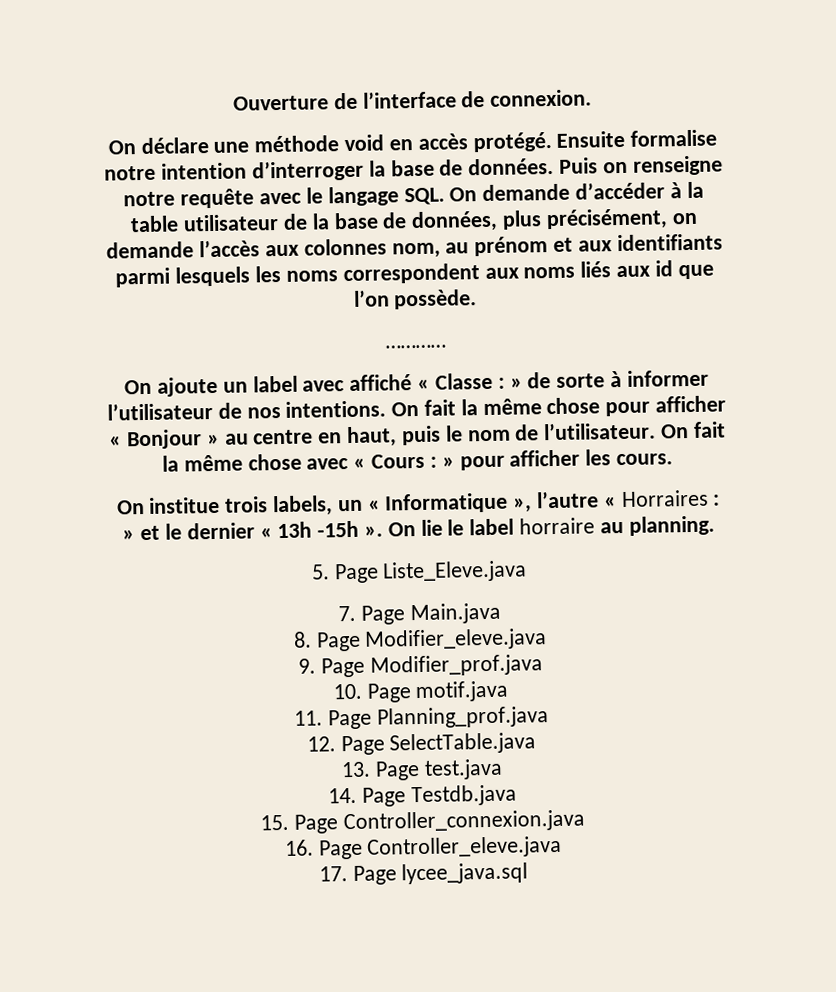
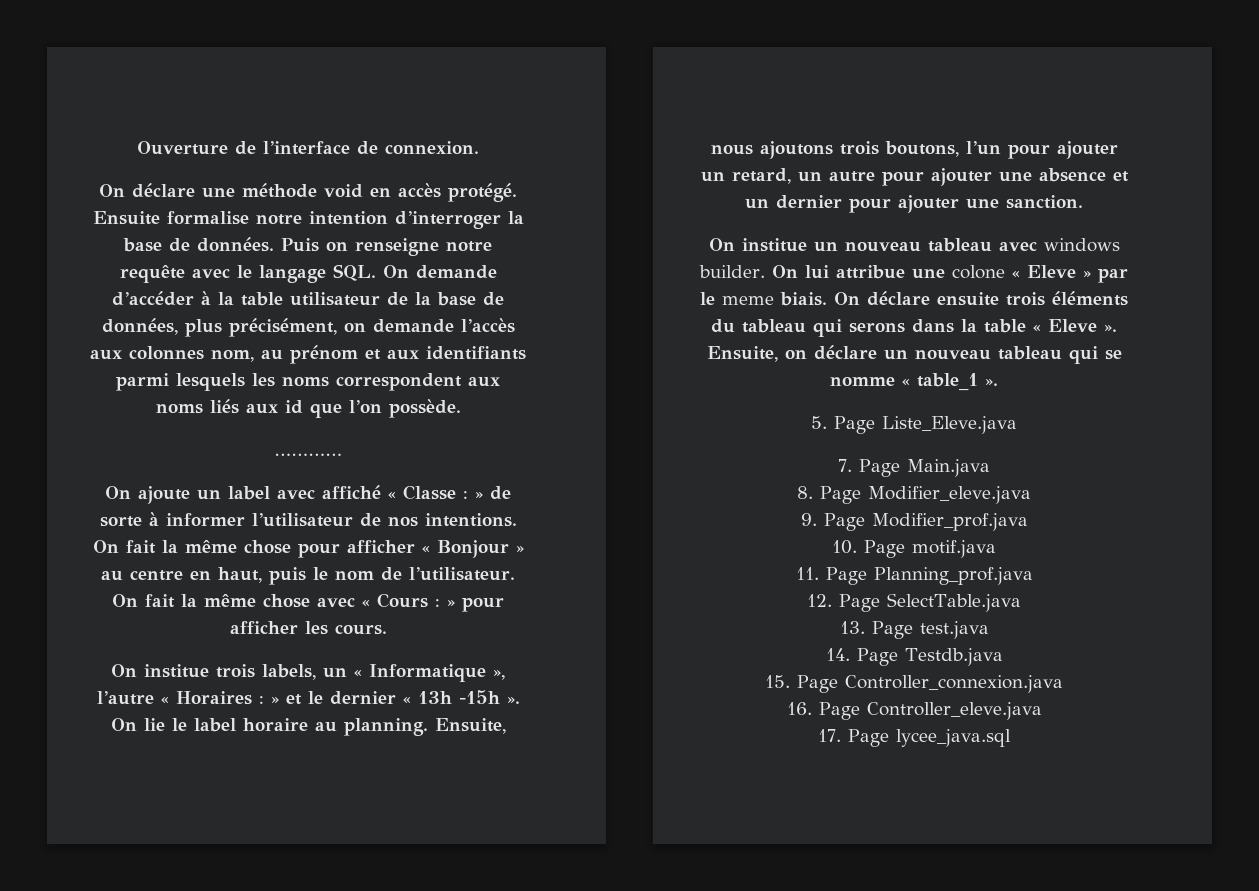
[620,489,709,508] Horraires -> [175,691,252,705] Horaires
[519,517,596,535] horraire -> [242,718,308,731] horaire
(715, 525) none -> [434,718,506,734] [710,141,1118,159] [700,168,1129,186] [745,195,1083,213] [708,238,1120,252] [699,265,1128,283] [700,291,1128,306] [711,319,1117,337] [706,345,1122,364] [830,373,998,391] Ensuite, nous ajoutons trois boutons, l’un pour ajouter un retard, un autre pour ajouter une absence et un dernier pour ajouter une sanction. // On institue un nouveau tableau avec windows builder. On lui attribue une colone « Eleve » par le meme biais. On déclare ensuite trois éléments du tableau qui serons dans la table « Eleve ». Ensuite, on déclare un nouveau tableau qui se nomme « table_1 ».

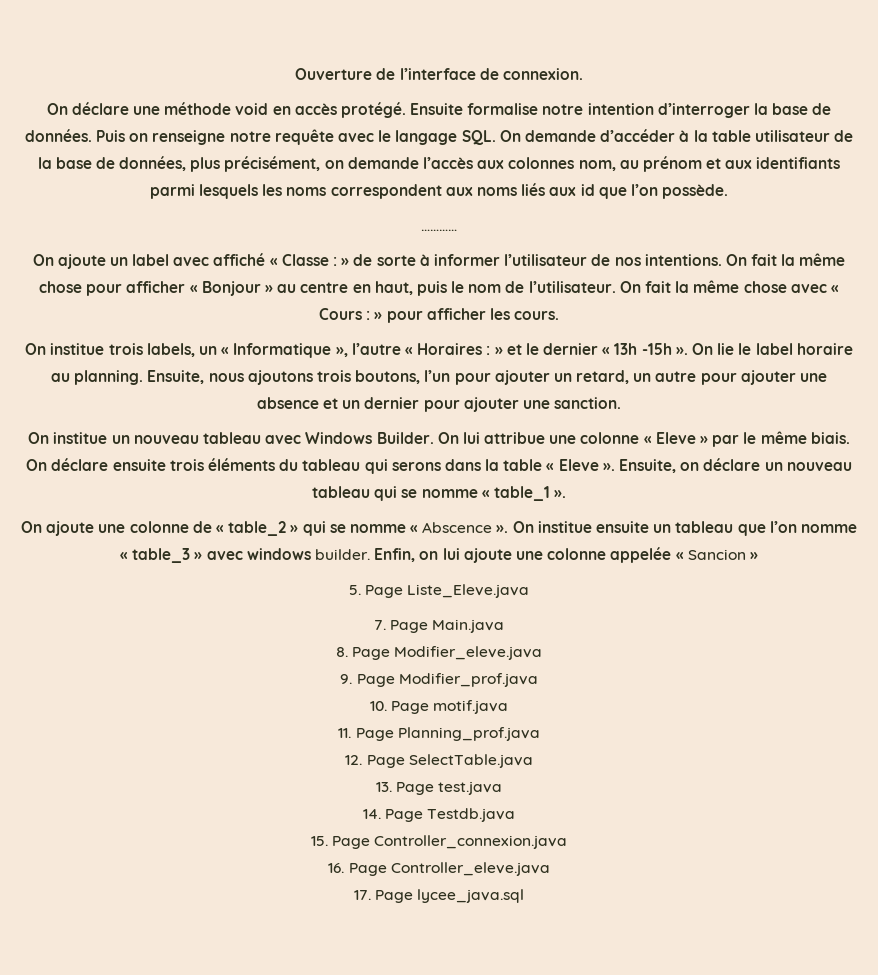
[1043,238,1120,252] [699,265,766,278] windows builder. -> [305,432,434,444] Windows Builder.
[951,265,1005,279] colone -> [580,432,640,444] colonne
[722,296,774,305] meme -> [760,431,807,444] même
(998, 382) none -> [21,521,857,536] [120,547,758,563] // On ajoute une colonne de « table_2 » qui se nomme « Abscence ». On institue ensuite un tableau que l’on nomme « table_3 » avec windows builder. Enfin, on lui ajoute une colonne appelée « Sancion »

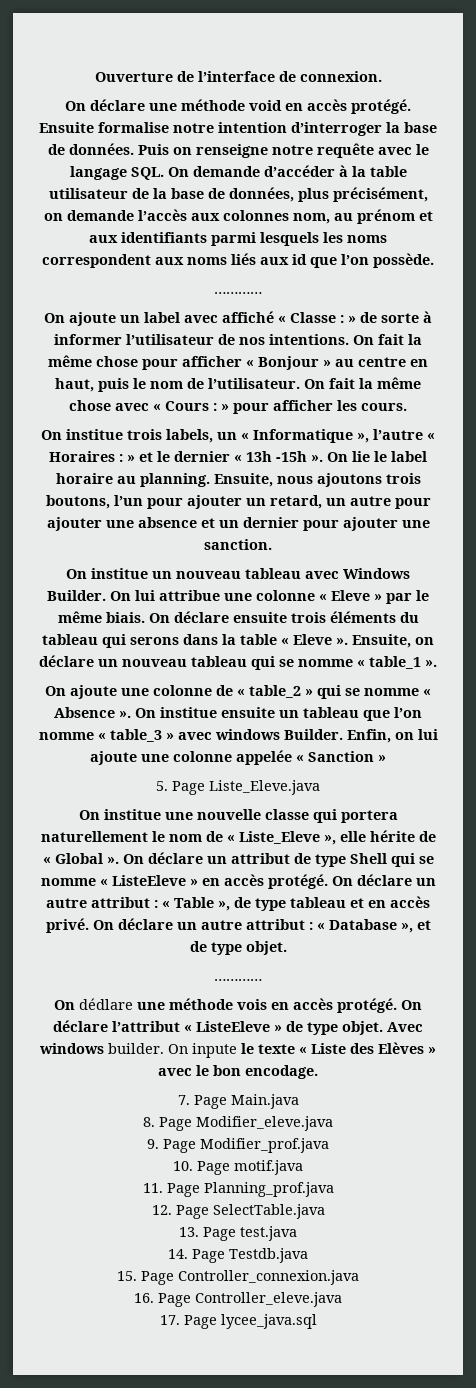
[422,522,493,533] Abscence -> [54,707,115,718] Absence
[315,549,371,560] builder. -> [283,729,343,740] Builder.
[687,549,746,560] Sancion -> [308,751,374,762] Sanction
(530, 591) none -> [78,809,398,823] [40,830,436,845] [42,852,434,867] [40,874,436,889] [46,896,430,911] [45,918,431,933] [189,941,287,955] [214,979,262,981] [54,998,422,1013] [53,1020,423,1035] [39,1042,436,1058] [158,1065,318,1079] // On institue une nouvelle classe qui portera naturellement le nom de « Liste_Eleve », elle hérite de « Global ». On déclare un attribut de type Shell qui se nomme « ListeEleve » en accès protégé. On déclare un autre attribut : « Table », de type tableau et en accès privé. On déclare un autre attribut : « Database », et de type objet. // ………… // On dédlare une méthode vois en accès protégé. On déclare l’attribut « ListeEleve » de type objet. Avec windows builder. On inpute le texte « Liste des Elèves » avec le bon encodage.

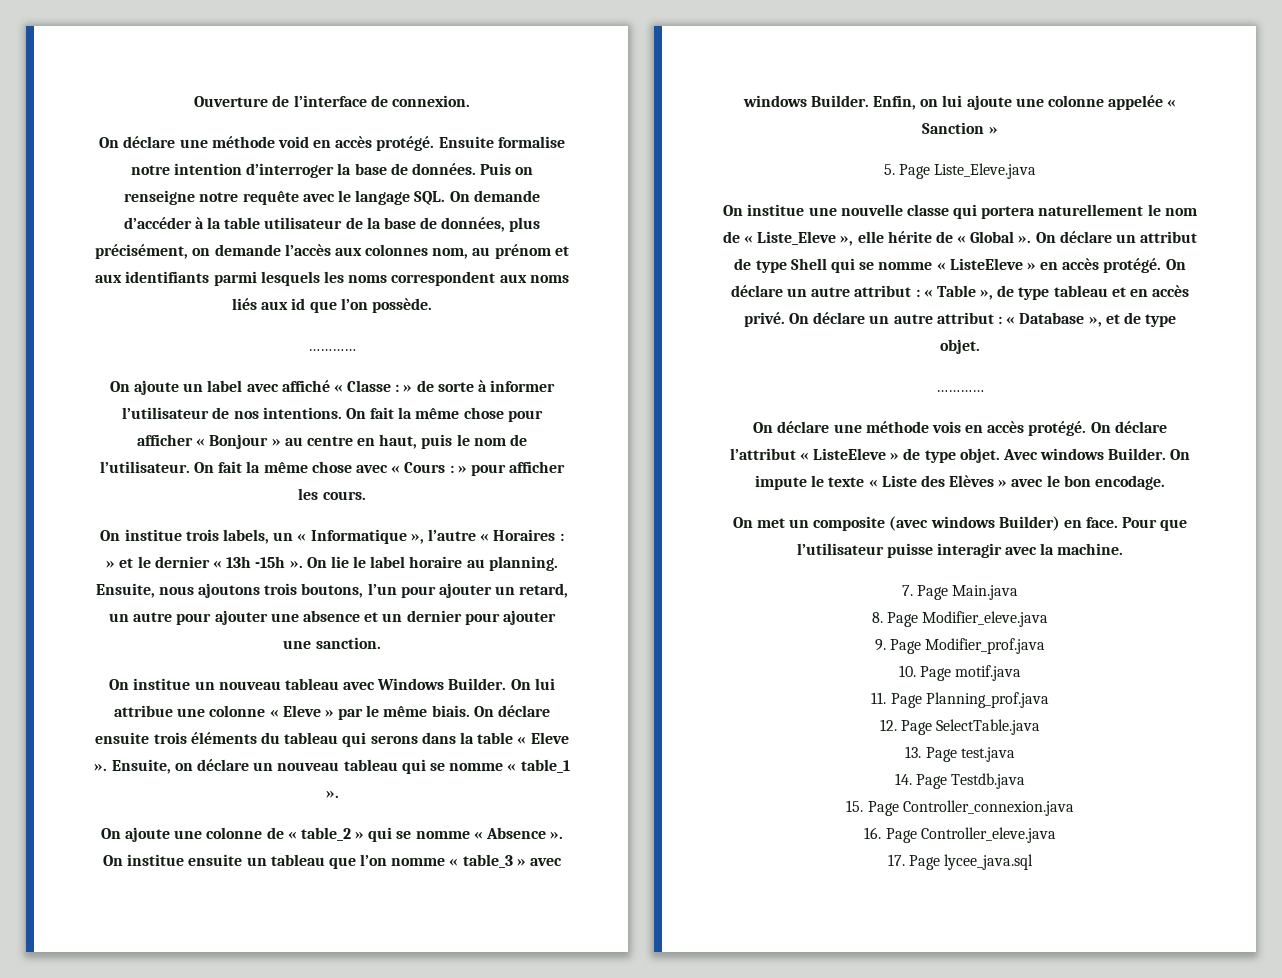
[79,998,133,1010] dédlare -> [777,421,830,433] déclare
[108,1043,237,1058] builder. On inpute -> [1108,448,1191,460] [754,475,807,490] Builder. On impute
(318, 1072) none -> [732,516,1188,531] [796,543,1124,558] // On met un composite (avec windows Builder) en face. Pour que l’utilisateur puisse interagir avec la machine.

